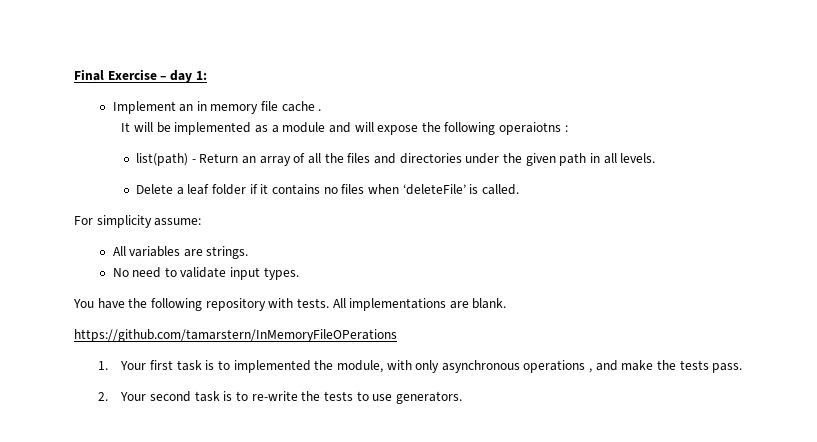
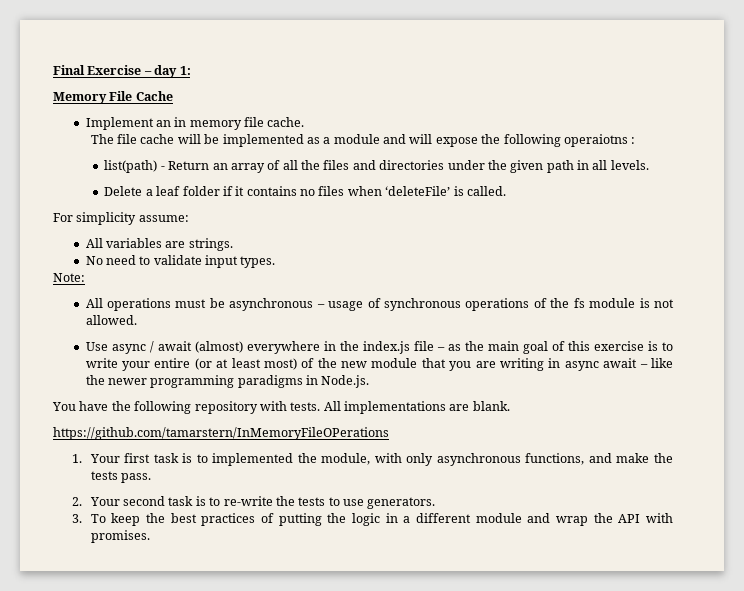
(207, 75) none -> [53,91,173,104] // Memory File Cache
[281,101,322,112] [121,122,131,132] cache . // It -> [267,117,305,127] [90,134,175,144] cache. // The file cache
(299, 273) none -> [53,273,85,282] [85,298,675,311] [85,315,137,325] [85,341,673,354] [85,358,673,371] [85,375,370,388] // Note: // All operations must be asynchronous – usage of synchronous operations of the fs module is not allowed. // Use async / await (almost) everywhere in the index.js file – as the main goal of this exercise is to write your entire (or at least most) of the new module that you are writing in async await – like the newer programming paradigms in Node.js.
[523,360,593,373] operations , -> [525,453,585,465] functions,
(462, 397) none -> [71,513,674,526] [90,530,150,543] // 3. To keep the best practices of putting the logic in a different module and wrap the API with promises.

